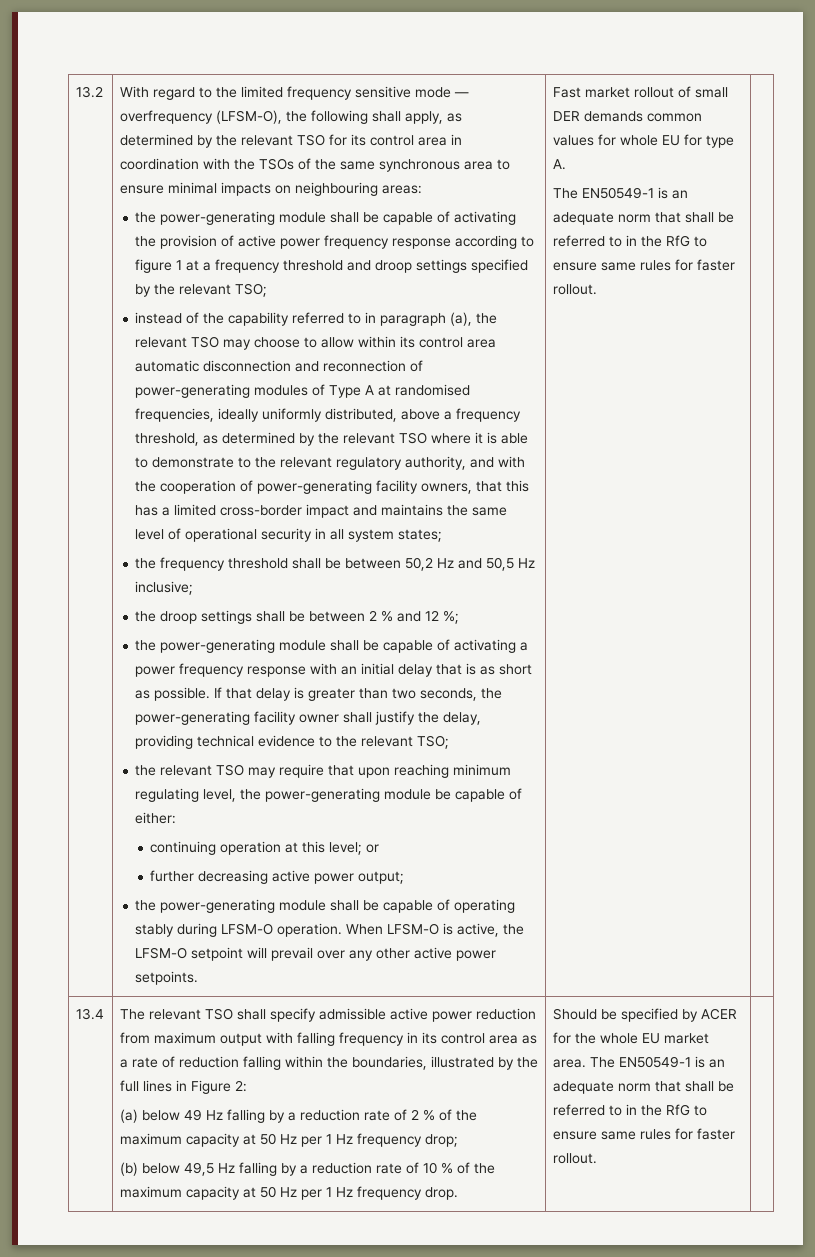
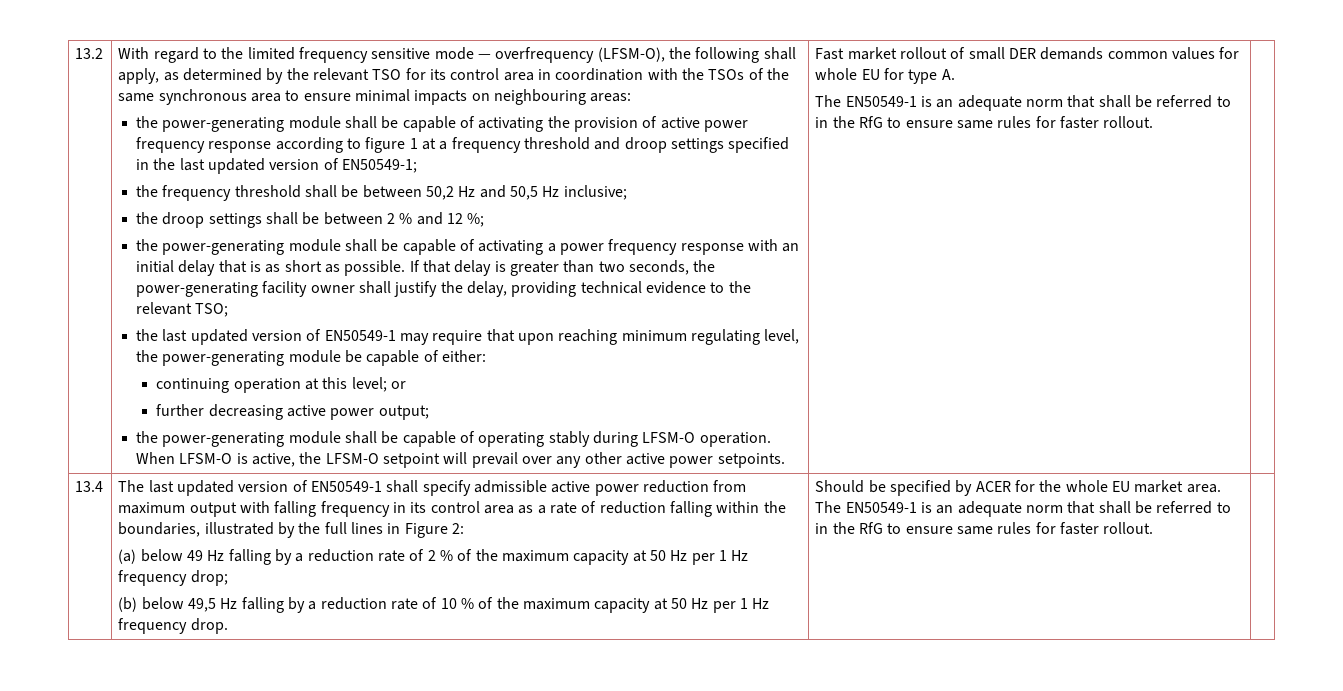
[135,283,268,297] [135,312,498,326] [135,336,497,350] [135,360,424,372] [135,384,471,398] [135,408,522,422] [135,432,529,446] [135,456,526,470] [135,480,530,494] [135,504,508,518] [135,528,443,542] by the relevant TSO; // instead of the capability referred to in paragraph (a), the relevant TSO may choose to allow within its control area automatic disconnection and reconnection of power-generating modules of Type A at randomised frequencies, ideally uniformly distributed, above a frequency threshold, as determined by the relevant TSO where it is able to demonstrate to the relevant regulatory authority, and with the cooperation of power-generating facility owners, that this has a limited cross-border impact and maintains the same level of operational security in all system states; -> [136,158,417,174] in the last updated version of EN50549-1;
[160,764,245,776] relevant TSO -> [162,329,396,345] last updated version of EN50549-1
[148,1008,233,1020] relevant TSO -> [148,480,383,496] last updated version of EN50549-1

